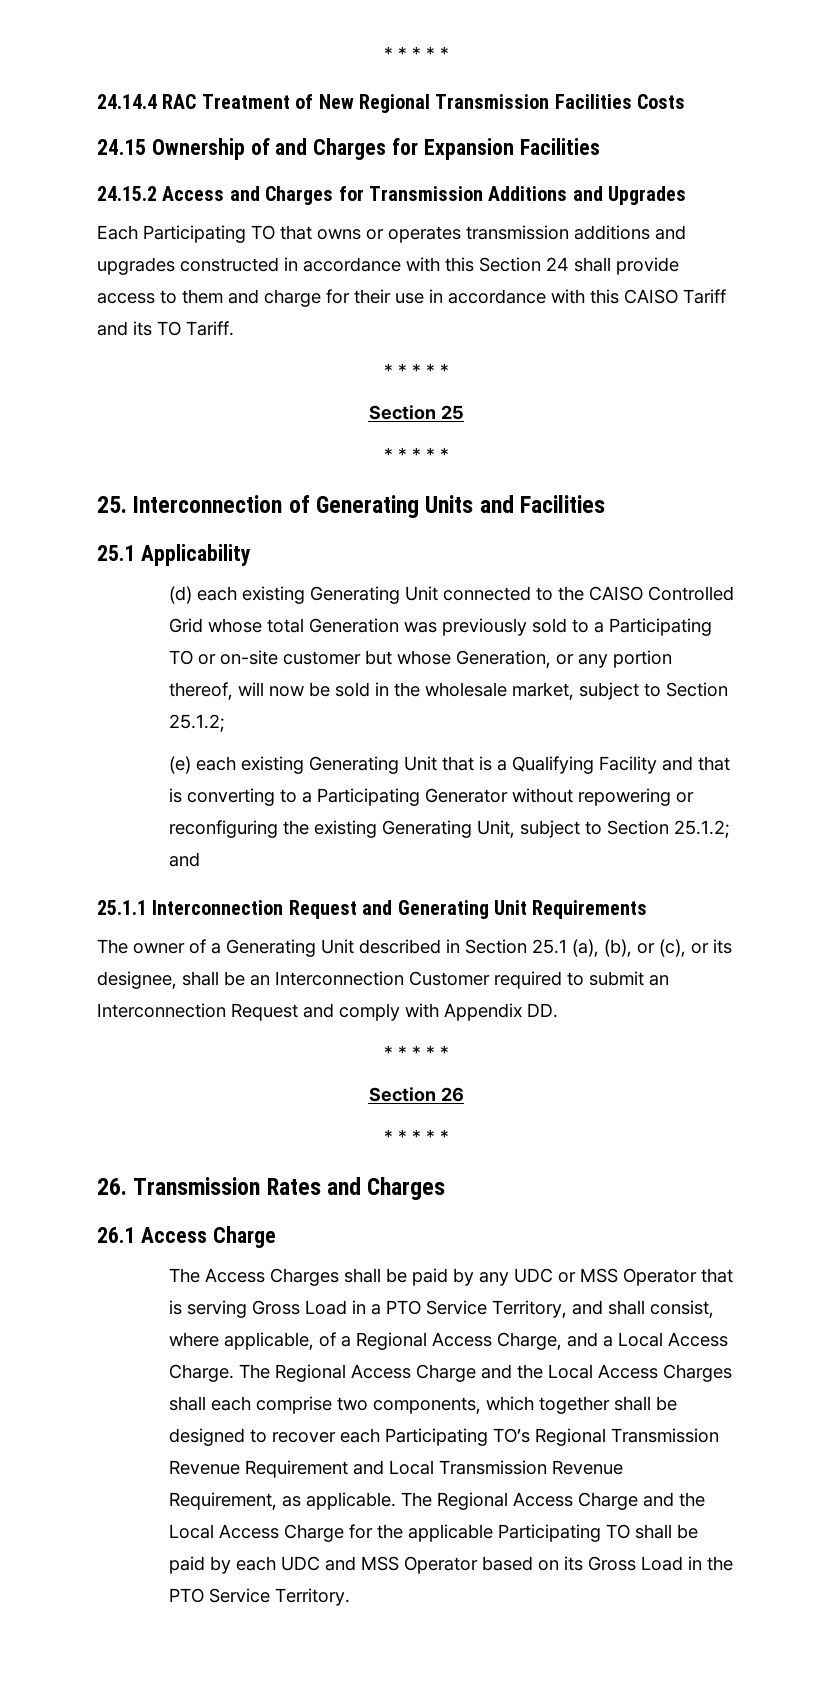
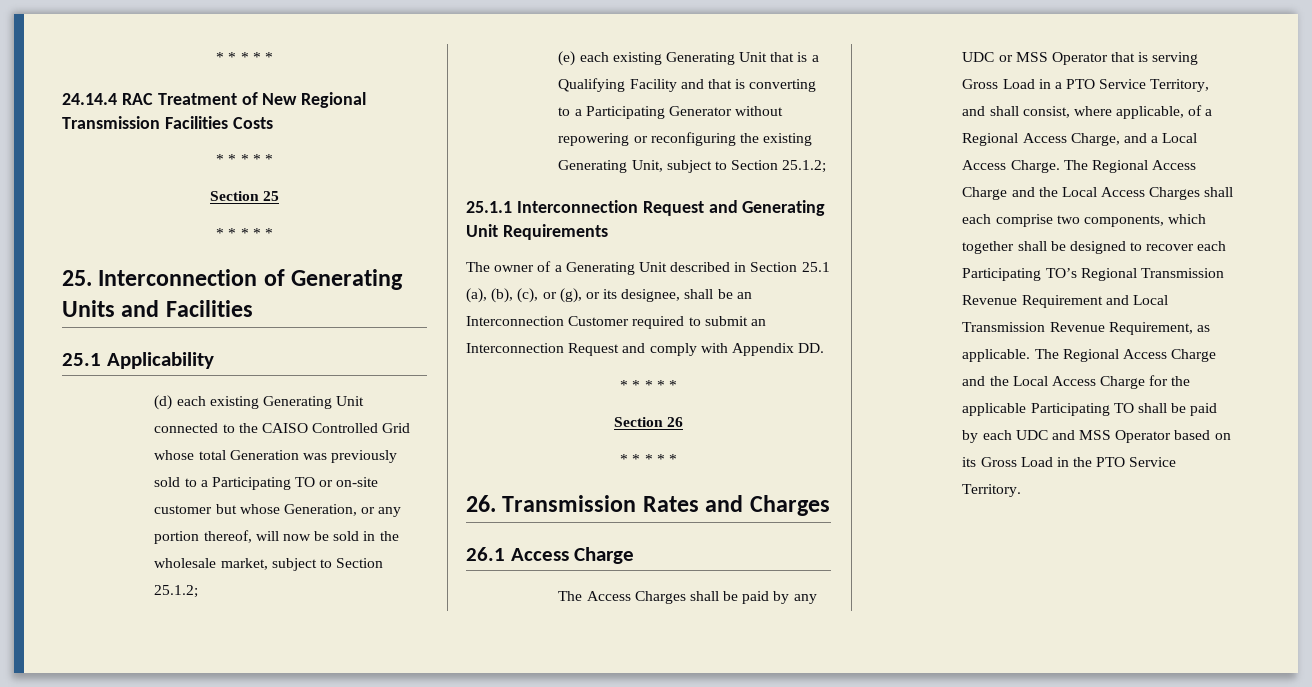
[97,138,600,160] [97,186,687,205] [97,225,686,243] [97,257,679,275] [97,289,726,307] [97,321,234,336] // 24.15 Ownership of and Charges for Expansion Facilities // 24.15.2 Access and Charges for Transmission Additions and Upgrades // Each Participating TO that owns or operates transmission additions and upgrades constructed in accordance with this Section 24 shall provide access to them and charge for their use in accordance with this CAISO Tariff and its TO Tariff. -> (273, 123) none
[169,852,201,867] and -> (827, 166) none
[637,939,686,957] or (c), -> [517,288,582,303] (c), or (g),

